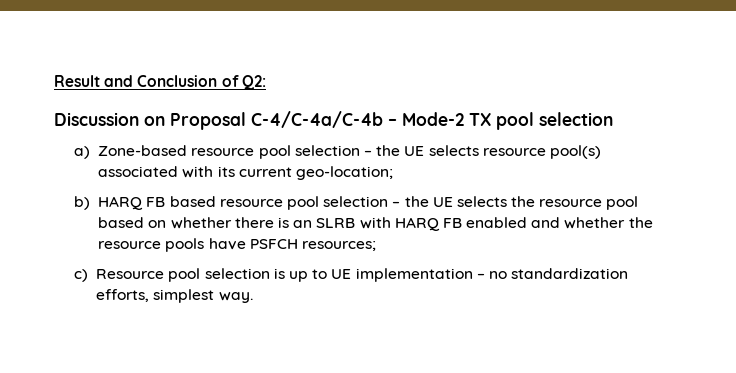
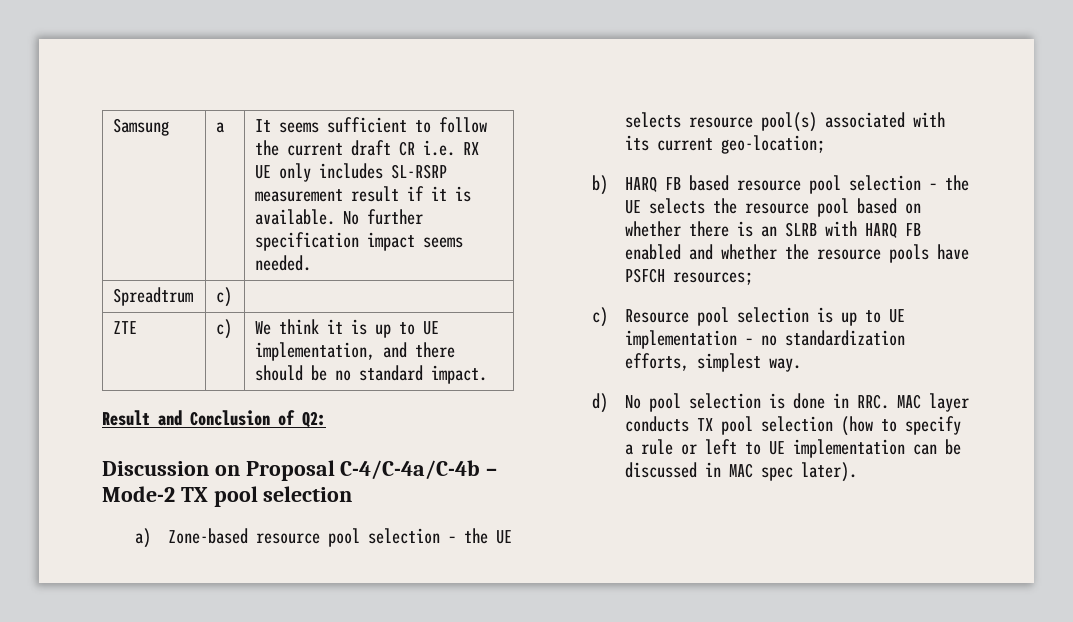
(54, 81) none -> [113,118,170,136] [216,122,225,133] [255,117,488,133] [255,140,480,156] [255,163,448,182] [255,186,472,202] [255,209,424,225] [255,232,464,251] [255,255,312,271] [113,287,194,306] [216,287,233,307] [113,321,138,334] [216,319,233,339] [255,319,440,338] [255,342,456,361] [255,365,488,384] Samsung | a | It seems sufficient to follow the current draft CR i.e. RX UE only includes SL-RSRP measurement result if it is available. No further specification impact seems needed. // Spreadtrum | c) | // ZTE | c) | We think it is up to UE implementation, and there should be no standard impact. //
(253, 297) none -> [591,393,969,413] [624,416,961,436] [624,439,961,458] [624,462,857,482] // d) No pool selection is done in RRC. MAC layer conducts TX pool selection (how to specify a rule or left to UE implementation can be discussed in MAC spec later).

